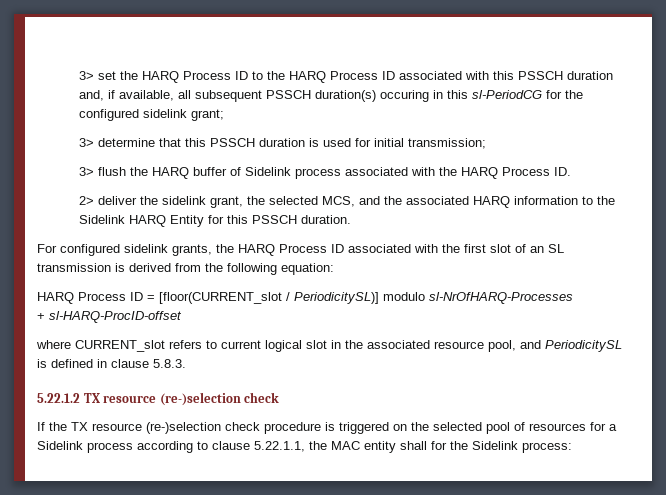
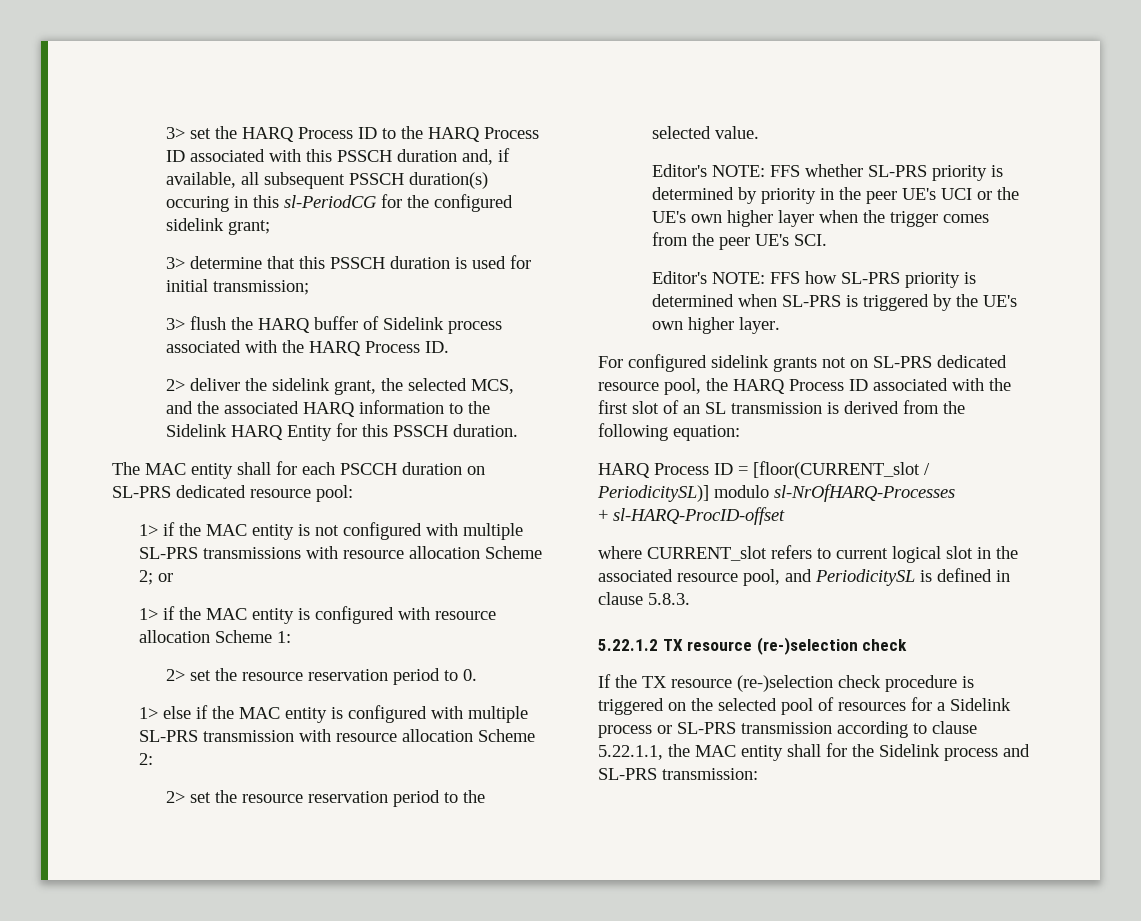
[37,244,212,256] For configured sidelink grants, -> [112,461,485,479] [112,485,353,502] [139,522,524,540] [139,546,543,559] [139,570,174,585] [139,606,497,624] [139,630,292,643] [166,668,478,685] [139,705,529,723] [139,729,536,742] [139,753,154,765] [166,790,486,807] [652,126,760,139] [652,164,1004,181] [652,187,1020,204] [652,210,990,227] [652,232,828,250] [652,271,977,288] [652,294,1018,311] [652,317,781,334] [598,354,1007,372] [598,378,701,395] The MAC entity shall for each PSCCH duration on SL-PRS dedicated resource pool: // 1> if the MAC entity is not configured with multiple SL-PRS transmissions with resource allocation Scheme 2; or // 1> if the MAC entity is configured with resource allocation Scheme 1: // 2> set the resource reservation period to 0. // 1> else if the MAC entity is configured with multiple SL-PRS transmission with resource allocation Scheme 2: // 2> set the resource reservation period to the selected value. // Editor's NOTE: FFS whether SL-PRS priority is determined by priority in the peer UE's UCI or the UE's own higher layer when the trigger comes from the peer UE's SCI. // Editor's NOTE: FFS how SL-PRS priority is determined when SL-PRS is triggered by the UE's own higher layer. // For configured sidelink grants not on SL-PRS dedicated resource pool,
(133, 447) none -> [657,722,832,734] or SL-PRS transmission
[522,442,572,453] process: -> [944,744,1030,761] [598,768,758,780] process and SL-PRS transmission:

